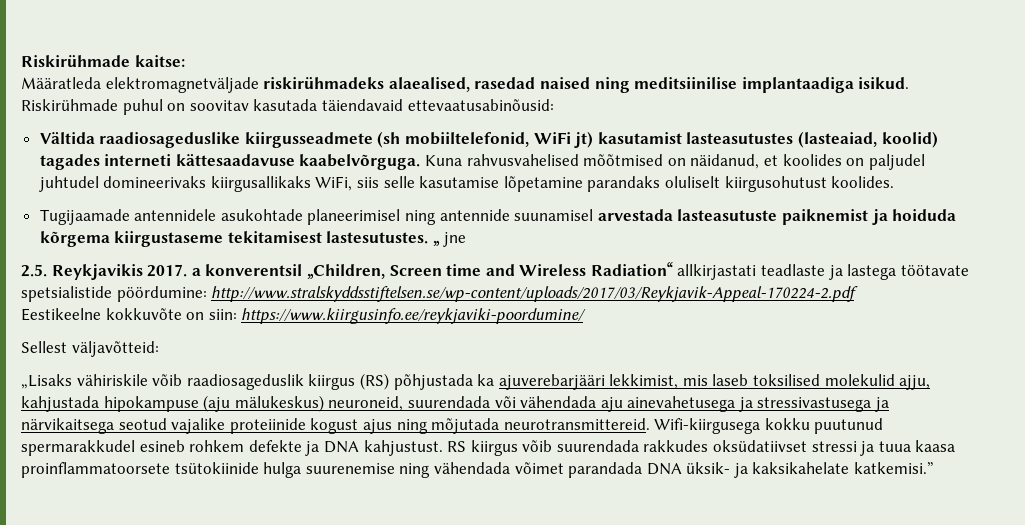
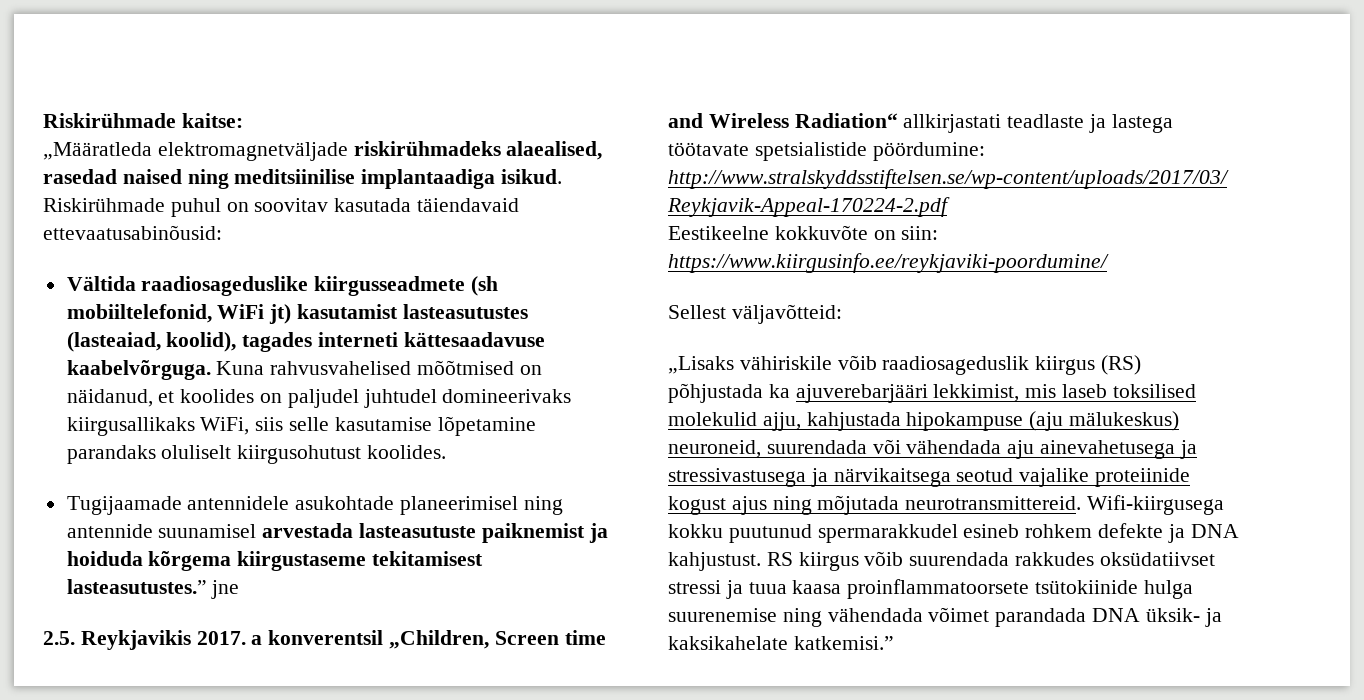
[21,77,101,89] Määratleda -> [43,142,152,160] „Määratleda
[881,131,938,148] koolid) -> [166,332,237,352] koolid),
[326,231,441,246] lastesutustes. „ -> [66,579,207,594] lasteasutustes.”

